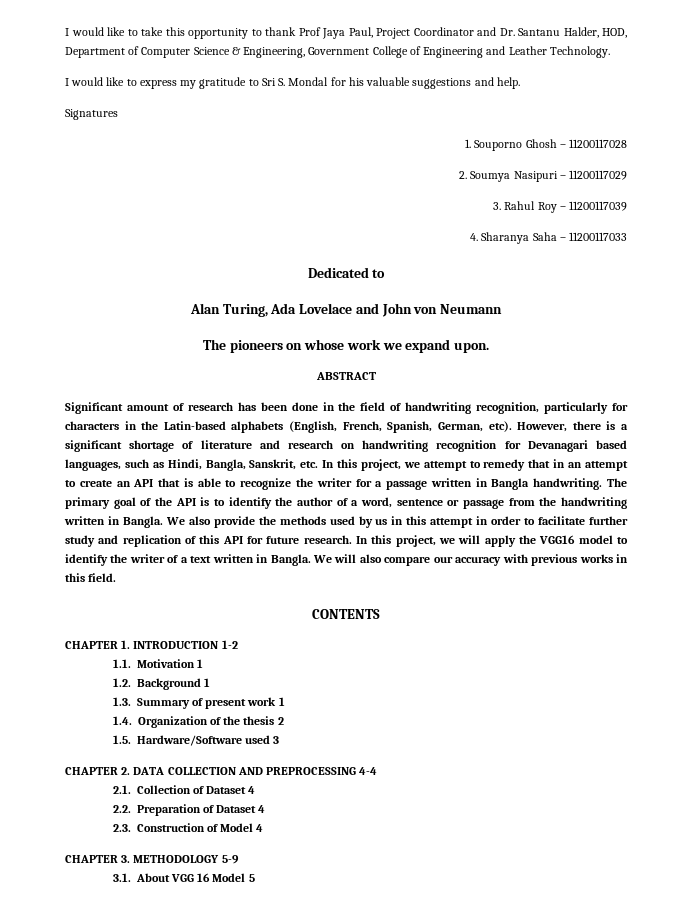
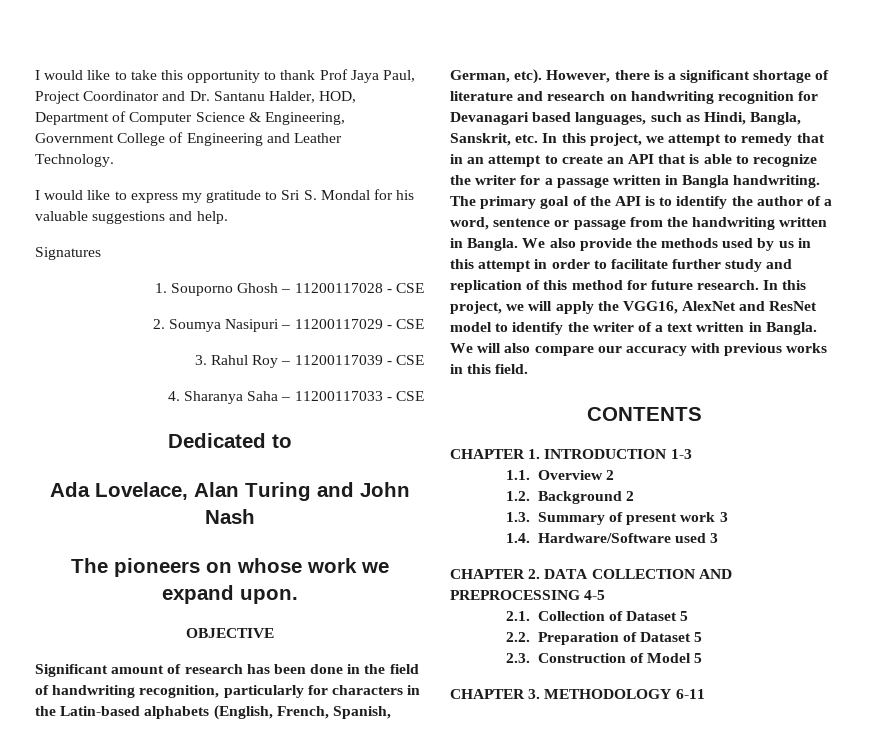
(627, 143) none -> [386,283,424,293] - CSE
(627, 175) none -> [386,319,424,329] - CSE
(627, 206) none -> [386,355,424,365] - CSE
(627, 236) none -> [386,391,424,401] - CSE
[189,303,503,317] Alan Turing, Ada Lovelace and John von Neumann -> [49,482,410,501] [204,509,255,524] Ada Lovelace, Alan Turing and John Nash
[315,372,376,380] ABSTRACT -> [185,628,274,638] OBJECTIVE
[222,536,243,544] API -> [571,280,623,290] method
[539,535,576,544] VGG16 -> [622,301,818,314] VGG16, AlexNet and ResNet
[221,640,238,649] 1-2 -> [670,449,692,459] 1-3
[136,659,203,668] Motivation 1 -> [537,470,614,480] Overview 2
[203,678,210,687] 1 -> [625,491,634,501] 2
[278,697,285,706] [112,716,284,728] [112,735,131,744] 1 // 1.4. Organization of the thesis 2 // 1.5. -> [719,512,728,522] [506,533,531,543] 3 // 1.4.
[359,767,378,775] 4-4 -> [584,590,606,600] 4-5
[248,786,256,794] 4 -> [680,611,689,621] 5
[258,805,266,813] 4 -> [694,632,703,642] 5
[256,824,264,832] 4 -> [694,653,703,663] 5
[221,855,239,864] [112,873,255,882] 5-9 // 3.1. About VGG 16 Model 5 -> [675,689,705,699] 6-11

